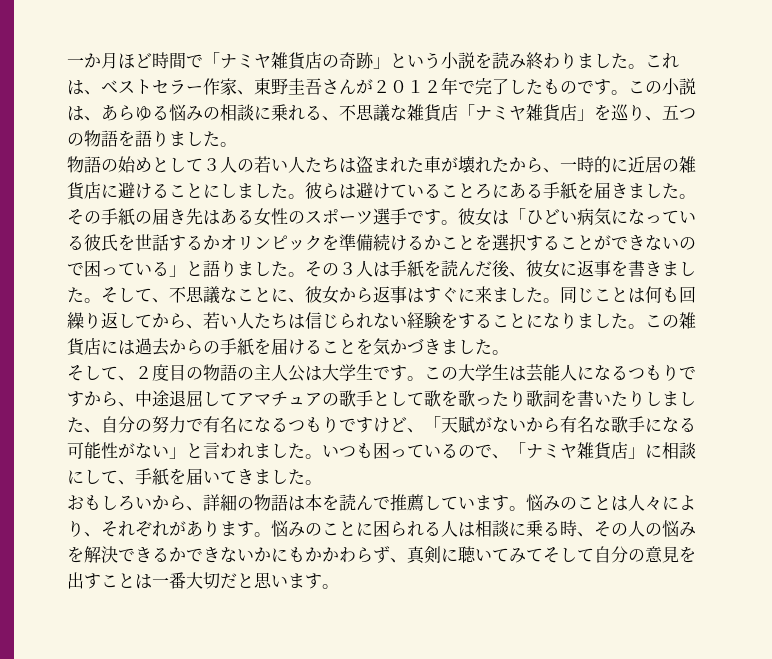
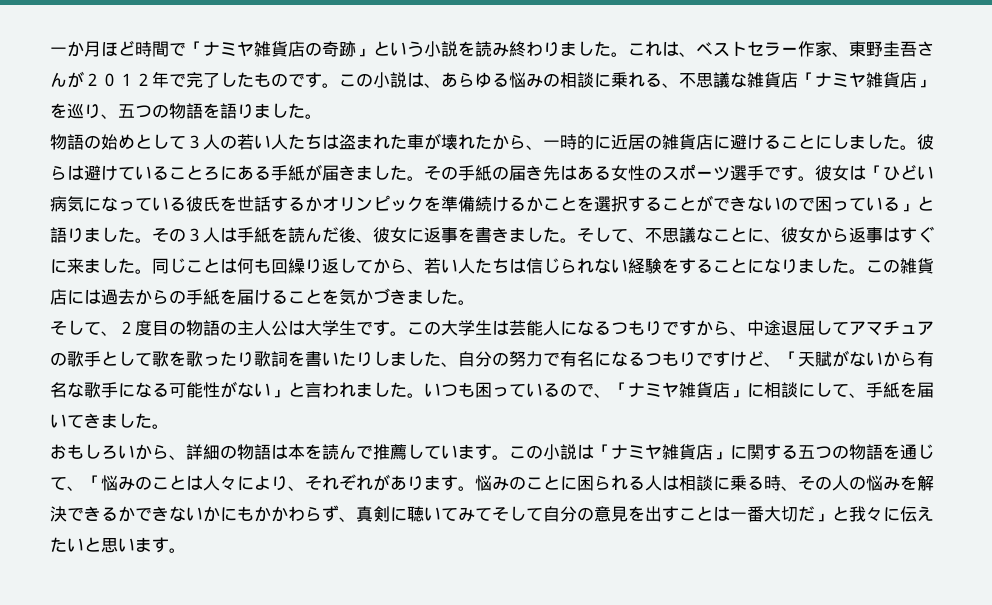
[577,182,594,199] を -> [305,164,322,181] が
(526, 508) none -> [509,444,934,460] [50,475,101,491] この小説は「ナミヤ雑貨店」に関する五つの物語を通じて、「
(237, 581) none -> [815,506,934,522] [50,537,84,552] 」と我々に伝えたい

